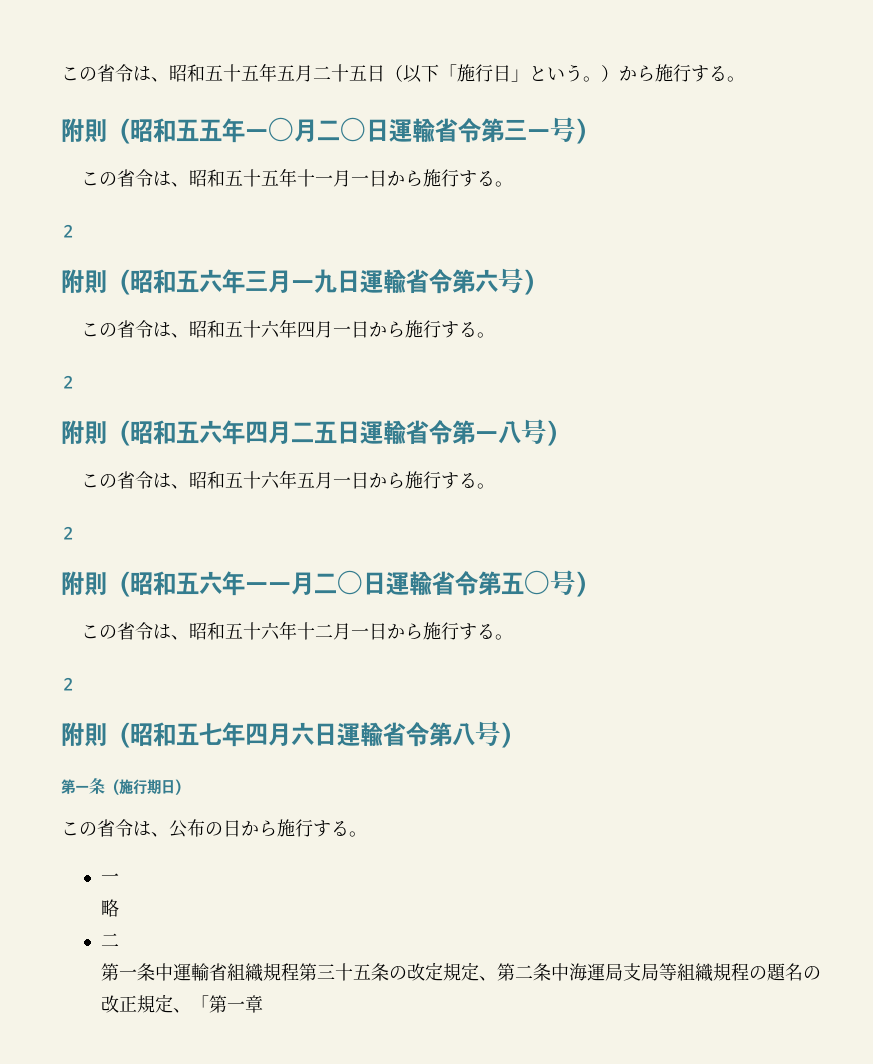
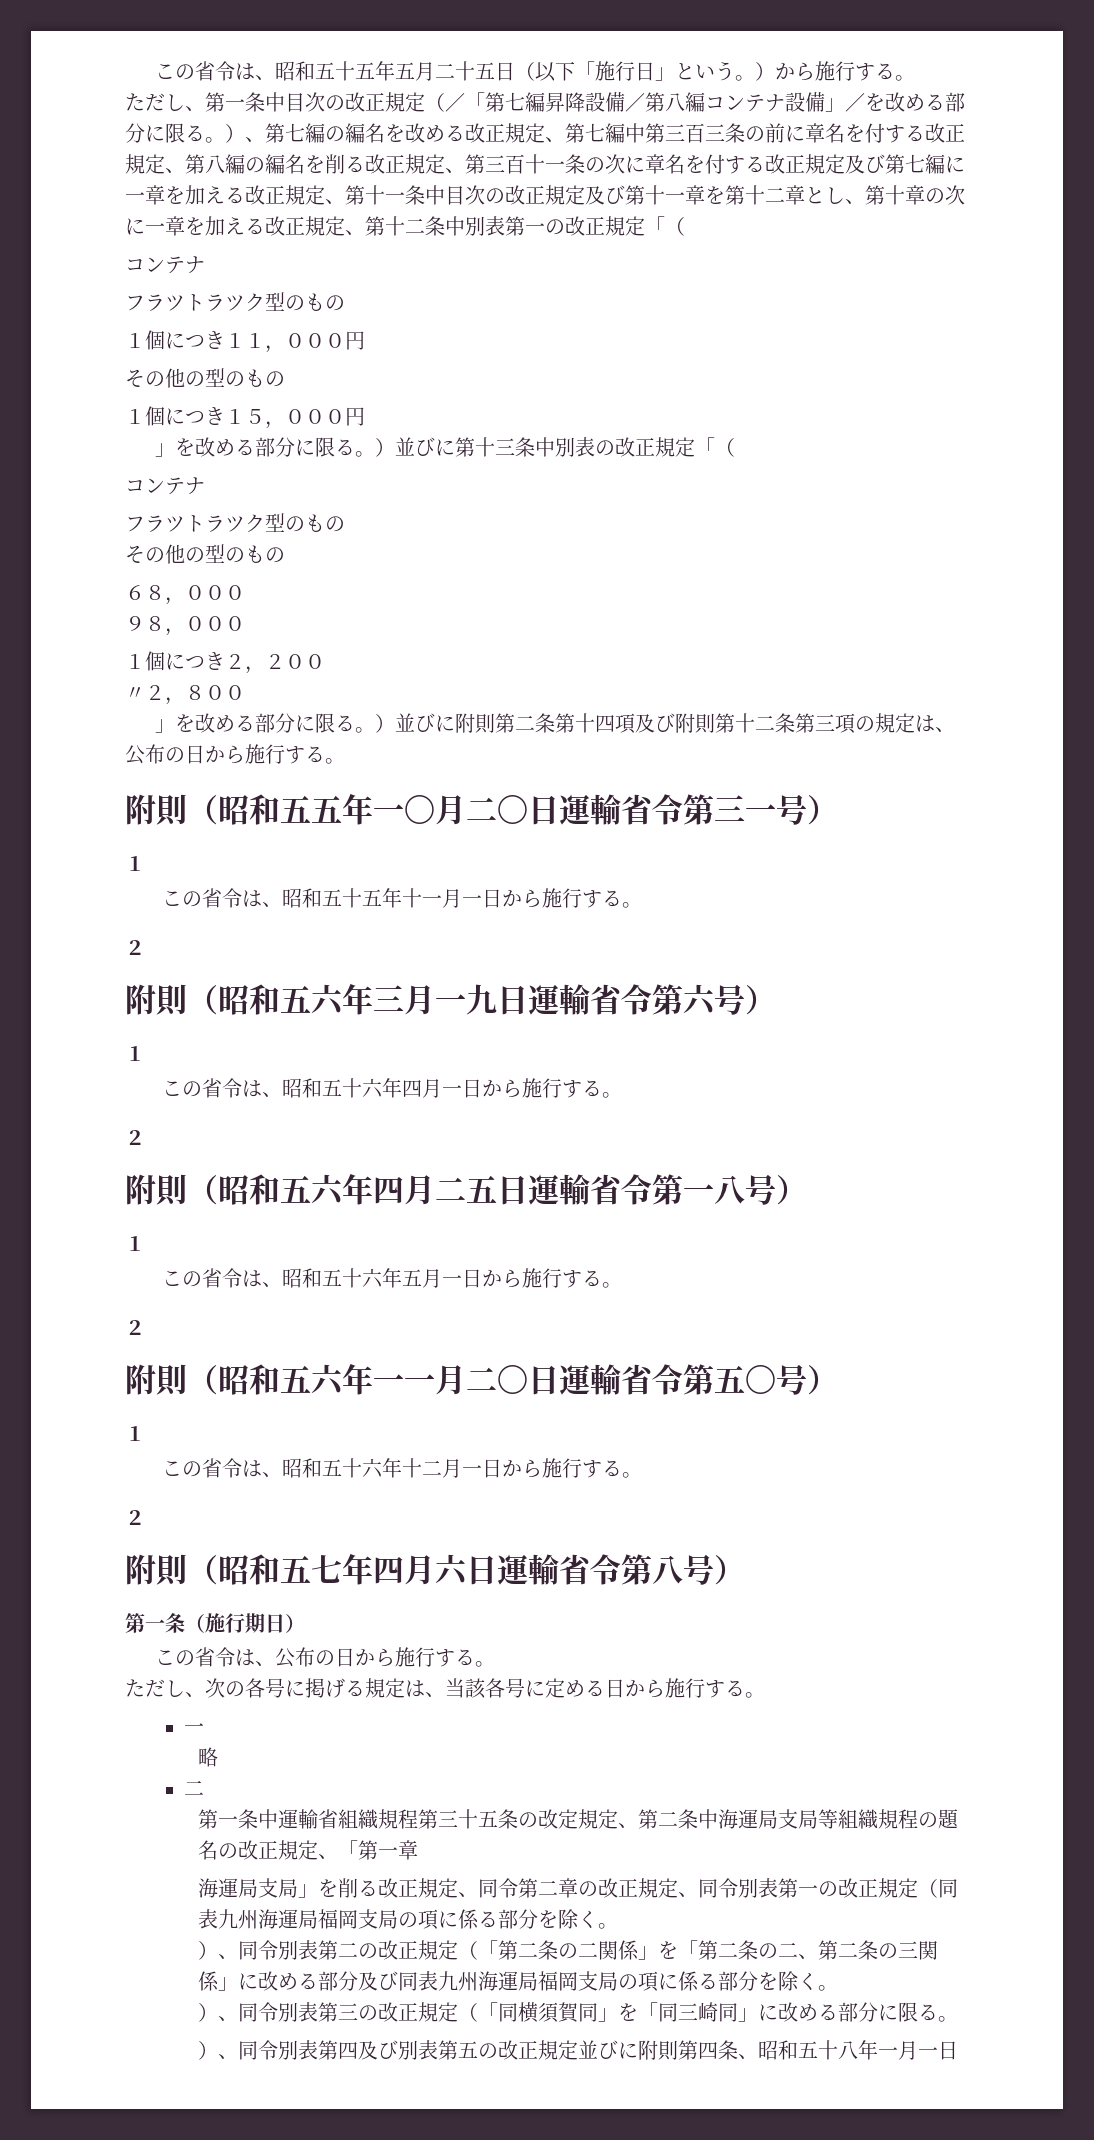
(745, 79) none -> [125,92,965,112] [125,123,965,143] [125,154,965,174] [125,185,965,205] [125,216,685,236] [125,256,205,274] [125,292,345,311] [125,330,365,353] [125,368,285,388] [125,406,365,429] [154,437,735,457] [125,477,205,495] [125,513,345,532] [125,544,285,564] [125,585,245,605] [125,616,245,636] [125,651,325,674] [125,685,245,705] [154,713,955,734] [125,744,345,765] // ただし、第一条中目次の改正規定（／「第七編昇降設備／第八編コンテナ設備」／を改める部分に限る。）、第七編の編名を改める改正規定、第七編中第三百三条の前に章名を付する改正規定、第八編の編名を削る改正規定、第三百十一条の次に章名を付する改正規定及び第七編に一章を加える改正規定、第十一条中目次の改正規定及び第十一章を第十二章とし、第十章の次に一章を加える改正規定、第十二条中別表第一の改正規定「（ // コンテナ // フラツトラツク型のもの // １個につき１１，０００円 // その他の型のもの // １個につき１５，０００円 // 」を改める部分に限る。）並びに第十三条中別表の改正規定「（ // コンテナ // フラツトラツク型のもの // その他の型のもの // ６８，０００ // ９８，０００ // １個につき２，２００ // 〃２，８００ // 」を改める部分に限る。）並びに附則第二条第十四項及び附則第十二条第三項の規定は、公布の日から施行する。
(599, 131) none -> [125,856,145,871] // １
(547, 282) none -> [125,1046,145,1061] // １
(570, 433) none -> [125,1236,145,1251] // １
(599, 584) none -> [125,1426,145,1441] // １
(367, 834) none -> [125,1678,765,1699] // ただし、次の各号に掲げる規定は、当該各号に定める日から施行する。
(263, 1004) none -> [198,1878,959,1898] [198,1909,619,1930] [198,1940,939,1960] [198,1971,839,1992] [198,2002,959,2023] [198,2040,959,2061] // 海運局支局」を削る改正規定、同令第二章の改正規定、同令別表第一の改正規定（同表九州海運局福岡支局の項に係る部分を除く。 // ）、同令別表第二の改正規定（「第二条の二関係」を「第二条の二、第二条の三関係」に改める部分及び同表九州海運局福岡支局の項に係る部分を除く。 // ）、同令別表第三の改正規定（「同横須賀同」を「同三崎同」に改める部分に限る。 // ）、同令別表第四及び別表第五の改正規定並びに附則第四条、昭和五十八年一月一日

